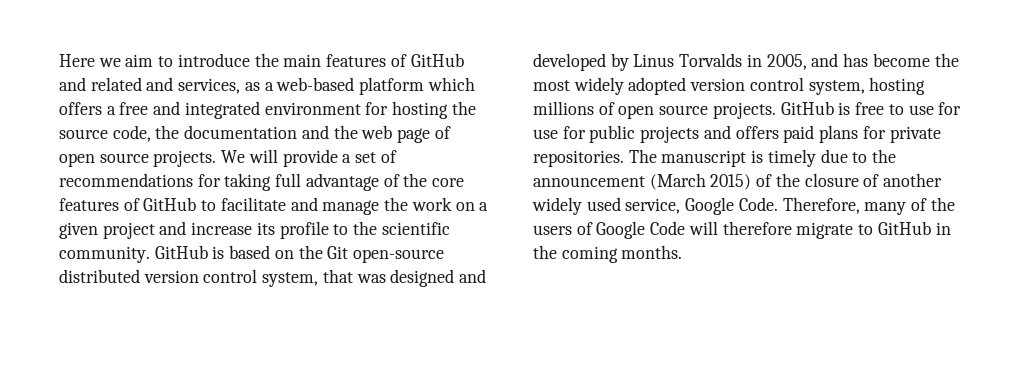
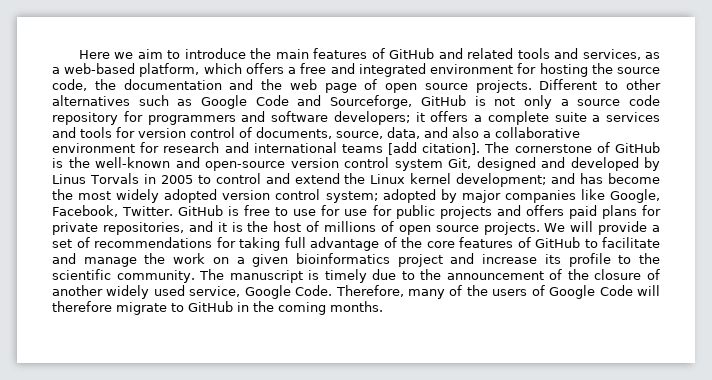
(142, 84) none -> [517,48,550,59] tools
[359,77,425,95] platform -> [139,63,200,77] platform,
(217, 158) none -> [539,79,661,90] [52,95,660,109] [52,111,660,125] [52,127,580,139] [52,142,660,155] [52,157,660,171] [52,173,660,187] [52,189,660,203] [52,205,661,219] [52,221,540,235] Different to other alternatives such as Google Code and Sourceforge, GitHub is not only a source code repository for programmers and software developers; it offers a complete suite a services and tools for version control of documents, source, data, and also a collaborative environment for research and international teams [add citation]. The cornerstone of GitHub is the well-known and open-source version control system Git, designed and developed by Linus Torvals in 2005 to control and extend the Linux kernel development; and has become the most widely adopted version control system; adopted by major companies like Google, Facebook, Twitter. GitHub is free to use for use for public projects and offers paid plans for private repositories, and it is the host of millions of open source projects.
(98, 230) none -> [296,253,390,264] bioinformatics
[154,245,445,263] [59,269,487,287] [533,53,959,71] [533,77,926,95] [533,101,962,119] [533,125,941,143] [533,150,624,167] GitHub is based on the Git open-source distributed version control system, that was designed and developed by Linus Torvalds in 2005, and has become the most widely adopted version control system, hosting millions of open source projects. GitHub is free to use for use for public projects and offers paid plans for private repositories. -> (195, 276) none
[649,173,752,190] (March 2015) -> (544, 275) none

